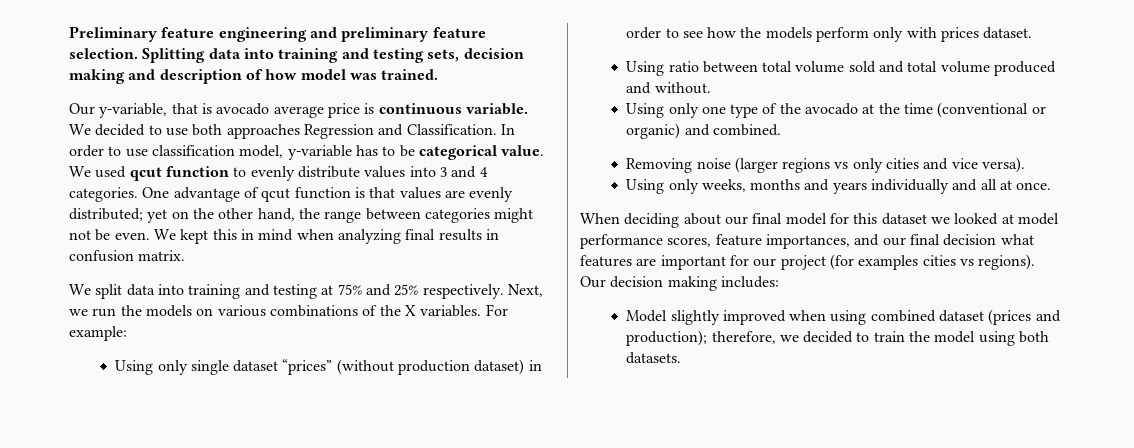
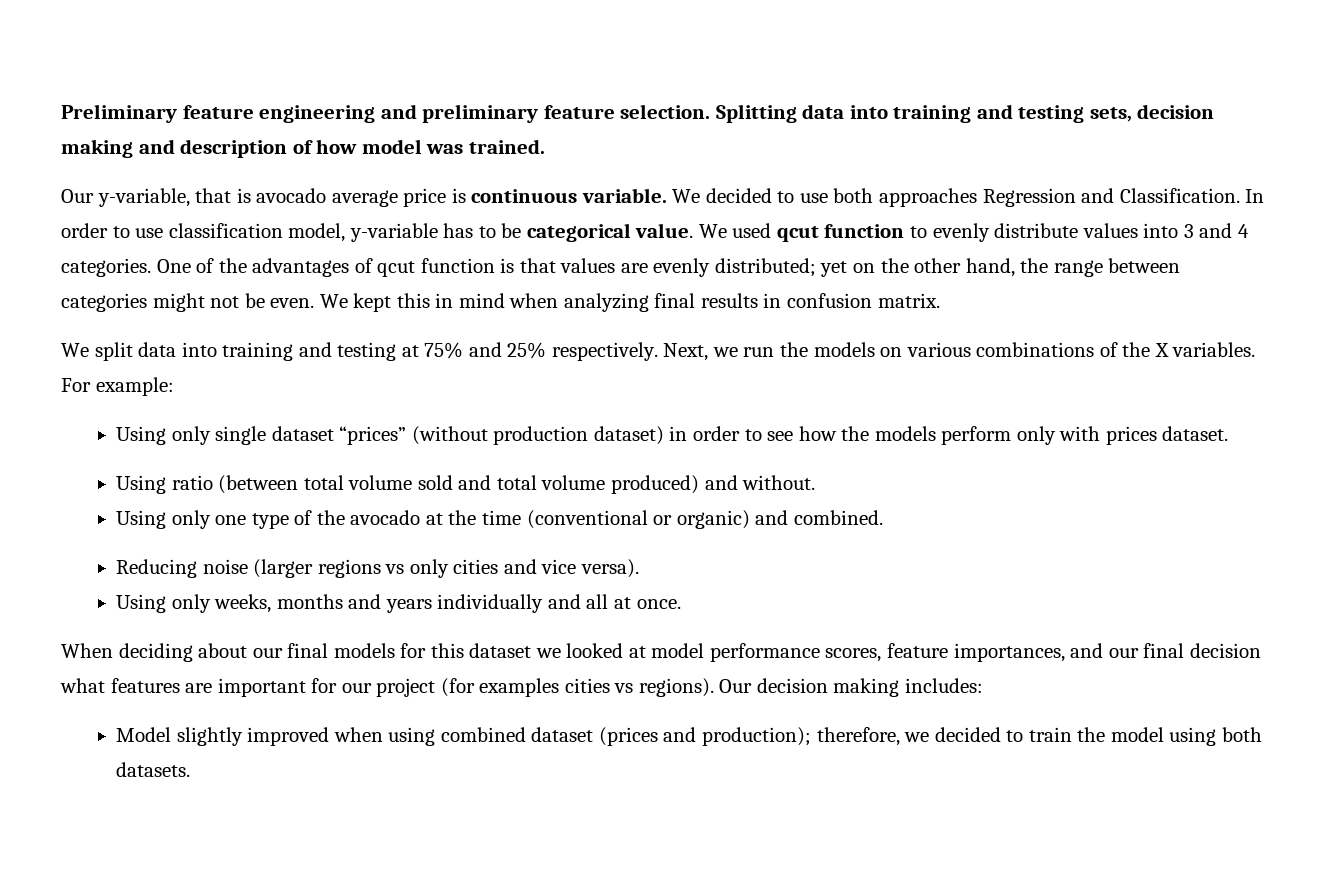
[173,187,240,202] advantage -> [196,258,350,277] of the advantages
[702,61,758,73] between -> [218,475,299,494] (between
[994,61,1057,76] produced -> [610,475,699,494] produced)
[626,158,693,173] Removing -> [116,559,198,578] Reducing
[785,213,827,225] model -> [333,643,395,658] models

